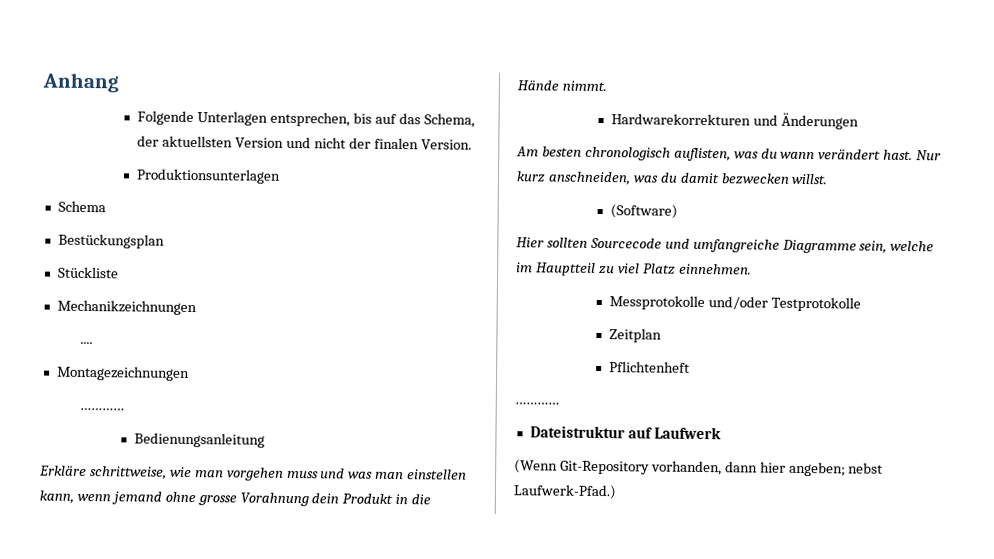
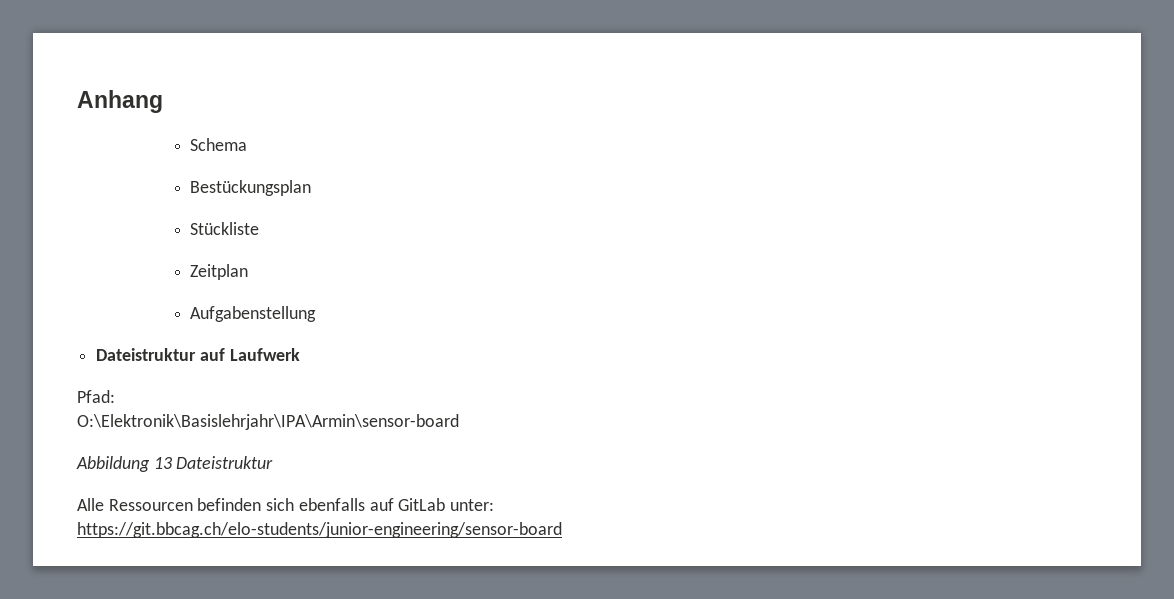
[137,110,475,128] [137,135,472,150] [136,168,282,184] [57,200,106,213] [57,233,165,249] [56,266,119,279] [56,299,197,316] [80,341,94,345] [55,365,190,381] [79,407,125,411] [134,432,266,448] [39,465,468,481] [39,490,432,507] [517,80,607,92] [611,112,860,130] [516,146,942,162] [516,171,829,186] [610,204,679,219] [516,237,935,254] [516,262,752,276] [609,295,862,312] Folgende Unterlagen entsprechen, bis auf das Schema, der aktuellsten Version und nicht der finalen Version. // Produktionsunterlagen // Schema // Bestückungsplan // Stückliste // Mechanikzeichnungen // .... // Montagezeichnungen // ………… // Bedienungsanleitung // Erkläre schrittweise, wie man vorgehen muss und was man einstellen kann, wenn jemand ohne grosse Vorahnung dein Produkt in die Hände nimmt. // Hardwarekorrekturen und Änderungen // Am besten chronologisch auflisten, was du wann verändert hast. Nur kurz anschneiden, was du damit bezwecken willst. // (Software) // Hier sollten Sourcecode und umfangreiche Diagramme sein, welche im Hauptteil zu viel Platz einnehmen. // Messprotokolle und/oder Testprotokolle -> [190,138,248,151] [190,180,312,196] [190,222,260,235] Schema // Bestückungsplan // Stückliste
[609,361,691,373] [514,402,559,405] Pflichtenheft // ………… -> [190,306,317,322] Aufgabenstellung
[514,459,884,477] [513,484,616,500] (Wenn Git-Repository vorhanden, dann hier angeben; nebst Laufwerk-Pfad.) -> [77,390,115,403] [77,414,459,430] [76,456,274,472] [77,498,495,511] [77,522,562,538] Pfad: // O:\Elektronik\Basislehrjahr\IPA\Armin\sensor-board // Abbildung 13 Dateistruktur // Alle Ressourcen befinden sich ebenfalls auf GitLab unter: // https://git.bbcag.ch/elo-students/junior-engineering/sensor-board

